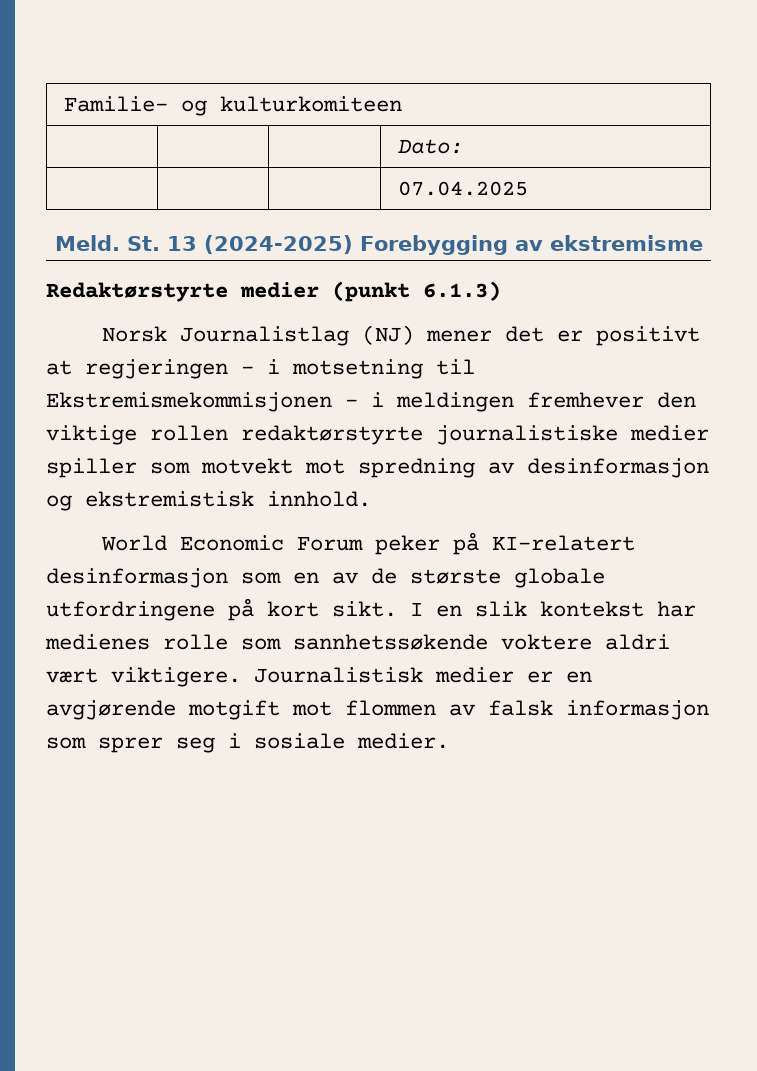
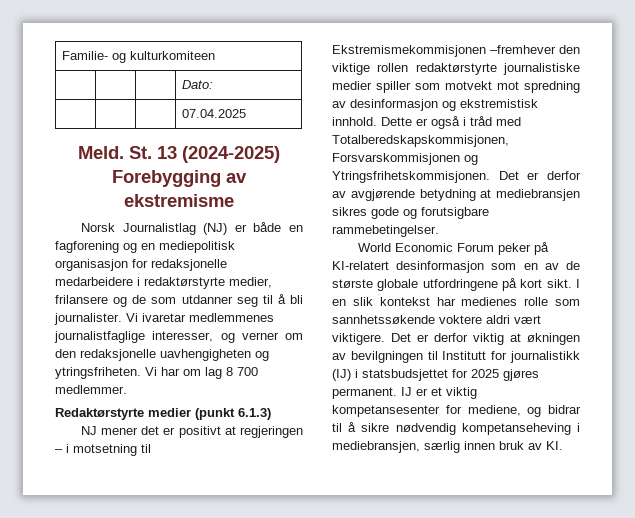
(703, 243) none -> [80,222,304,235] [55,241,235,253] [55,259,227,271] [55,277,272,289] [55,294,303,307] [54,313,274,325] [54,331,303,343] [55,349,269,361] [55,367,258,379] [55,385,127,394] // Norsk Journalistlag (NJ) er både en fagforening og en mediepolitisk organisasjon for redaksjonelle medarbeidere i redaktørstyrte medier, frilansere og de som utdanner seg til å bli journalister. Vi ivaretar medlemmenes journalistfaglige interesser, og verner om den redaksjonelle uavhengigheten og ytringsfriheten. Vi har om lag 8 700 medlemmer.
[101,325,414,346] Norsk Journalistlag (NJ) -> [80,426,97,435] NJ
[345,392,644,412] – i meldingen fremhever -> [490,45,556,54] –fremhever
(371, 499) none -> [381,116,521,129] [332,135,509,147] [332,153,478,165] [332,171,581,183] [332,189,580,201] [332,207,489,219] [332,225,439,237] Dette er også i tråd med Totalberedskapskommisjonen, Forsvarskommisjonen og Ytringsfrihetskommisjonen. Det er derfor av avgjørende betydning at mediebransjen sikres gode og forutsigbare rammebetingelser.
[254,667,592,683] [46,700,709,720] [46,733,449,753] Journalistisk medier er en avgjørende motgift mot flommen av falsk informasjon som sprer seg i sosiale medier. -> [391,333,580,345] [332,351,580,363] [332,369,539,381] [332,387,477,399] [332,405,581,417] [332,422,580,435] [332,441,563,453] Det er derfor viktig at økningen av bevilgningen til Institutt for journalistikk (IJ) i statsbudsjettet for 2025 gjøres permanent. IJ er et viktig kompetansesenter for mediene, og bidrar til å sikre nødvendig kompetanseheving i mediebransjen, særlig innen bruk av KI.

